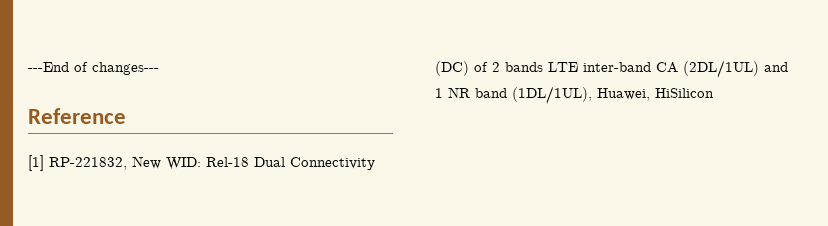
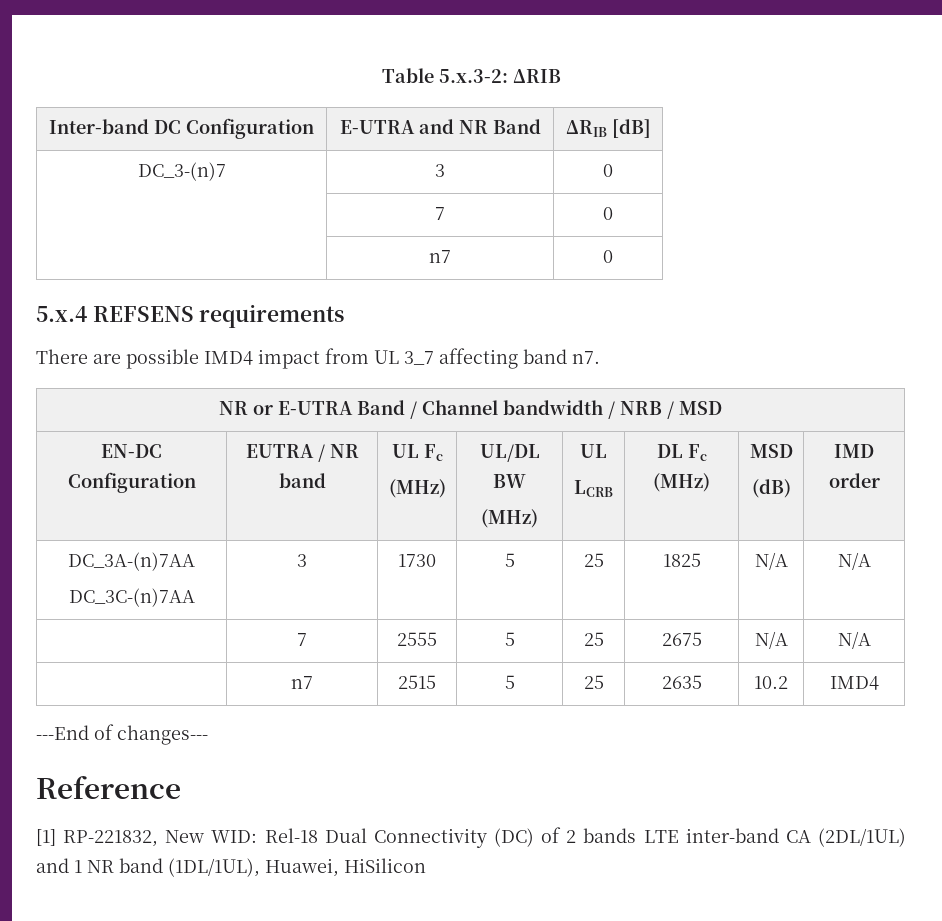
(28, 67) none -> [381,68,561,83] [48,118,314,139] [339,119,541,134] [565,119,651,138] [137,162,226,181] [435,164,445,177] [603,164,613,177] [435,207,445,220] [603,207,613,220] [429,250,451,263] [603,250,613,263] [36,304,345,328] [36,348,600,369] [219,400,722,419] [101,444,162,458] [67,472,196,493] [245,444,359,462] [278,473,326,488] [391,444,443,461] [388,479,446,498] [479,444,540,462] [493,474,526,488] [481,509,538,528] [580,444,607,458] [574,480,613,497] [656,444,707,461] [653,473,710,492] [749,444,793,458] [751,479,791,498] [834,444,874,458] [828,473,880,488] [68,552,195,571] [68,588,195,607] [297,554,307,567] [398,554,436,567] [504,553,515,567] [583,553,604,567] [662,553,701,567] [754,552,788,570] [837,552,871,570] [297,633,307,646] [397,632,437,646] [504,632,515,646] [583,632,604,646] [661,632,702,646] [754,631,788,649] [837,631,871,649] [291,676,313,689] [398,675,436,689] [504,675,515,689] [583,675,604,689] [661,675,702,689] [754,676,788,689] [829,676,879,690] Table 5.x.3-2: ΔRIB // Inter-band DC Configuration | E-UTRA and NR Band | ΔRIB [dB] // DC_3-(n)7 | 3 | 0 // | 7 | 0 // | n7 | 0 // 5.x.4 REFSENS requirements // There are possible IMD4 impact from UL 3_7 affecting band n7. // NR or E-UTRA Band / Channel bandwidth / NRB / MSD // EN-DC Configuration | EUTRA / NR band | UL Fc // (MHz) | UL/DL BW // (MHz) | UL // LCRB | DL Fc (MHz) | MSD // (dB) | IMD order // DC_3A-(n)7AA // DC_3C-(n)7AA | 3 | 1730 | 5 | 25 | 1825 | N/A | N/A // | 7 | 2555 | 5 | 25 | 2675 | N/A | N/A // | n7 | 2515 | 5 | 25 | 2635 | 10.2 | IMD4 //

